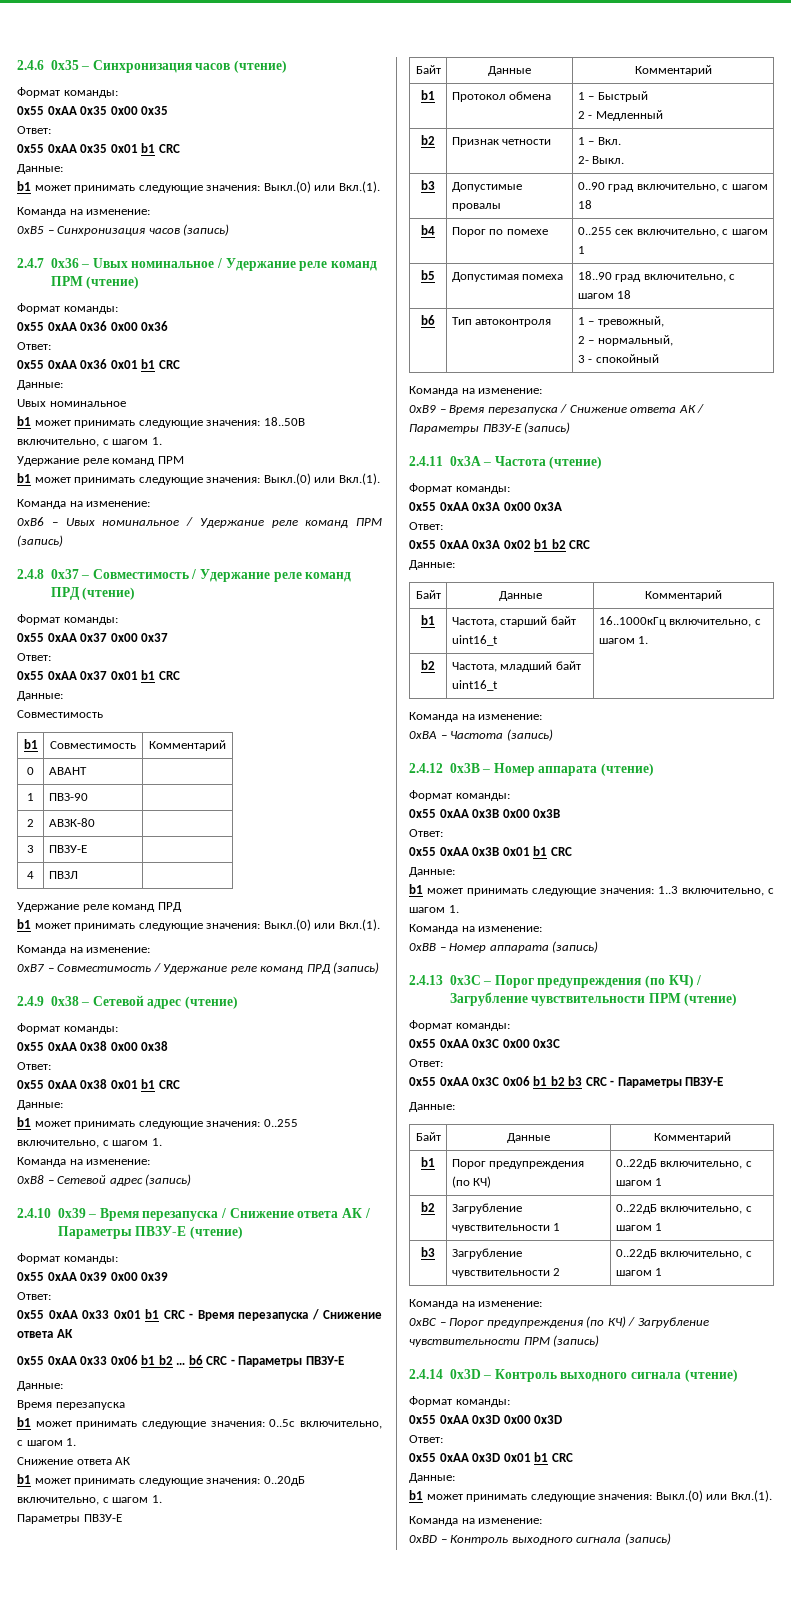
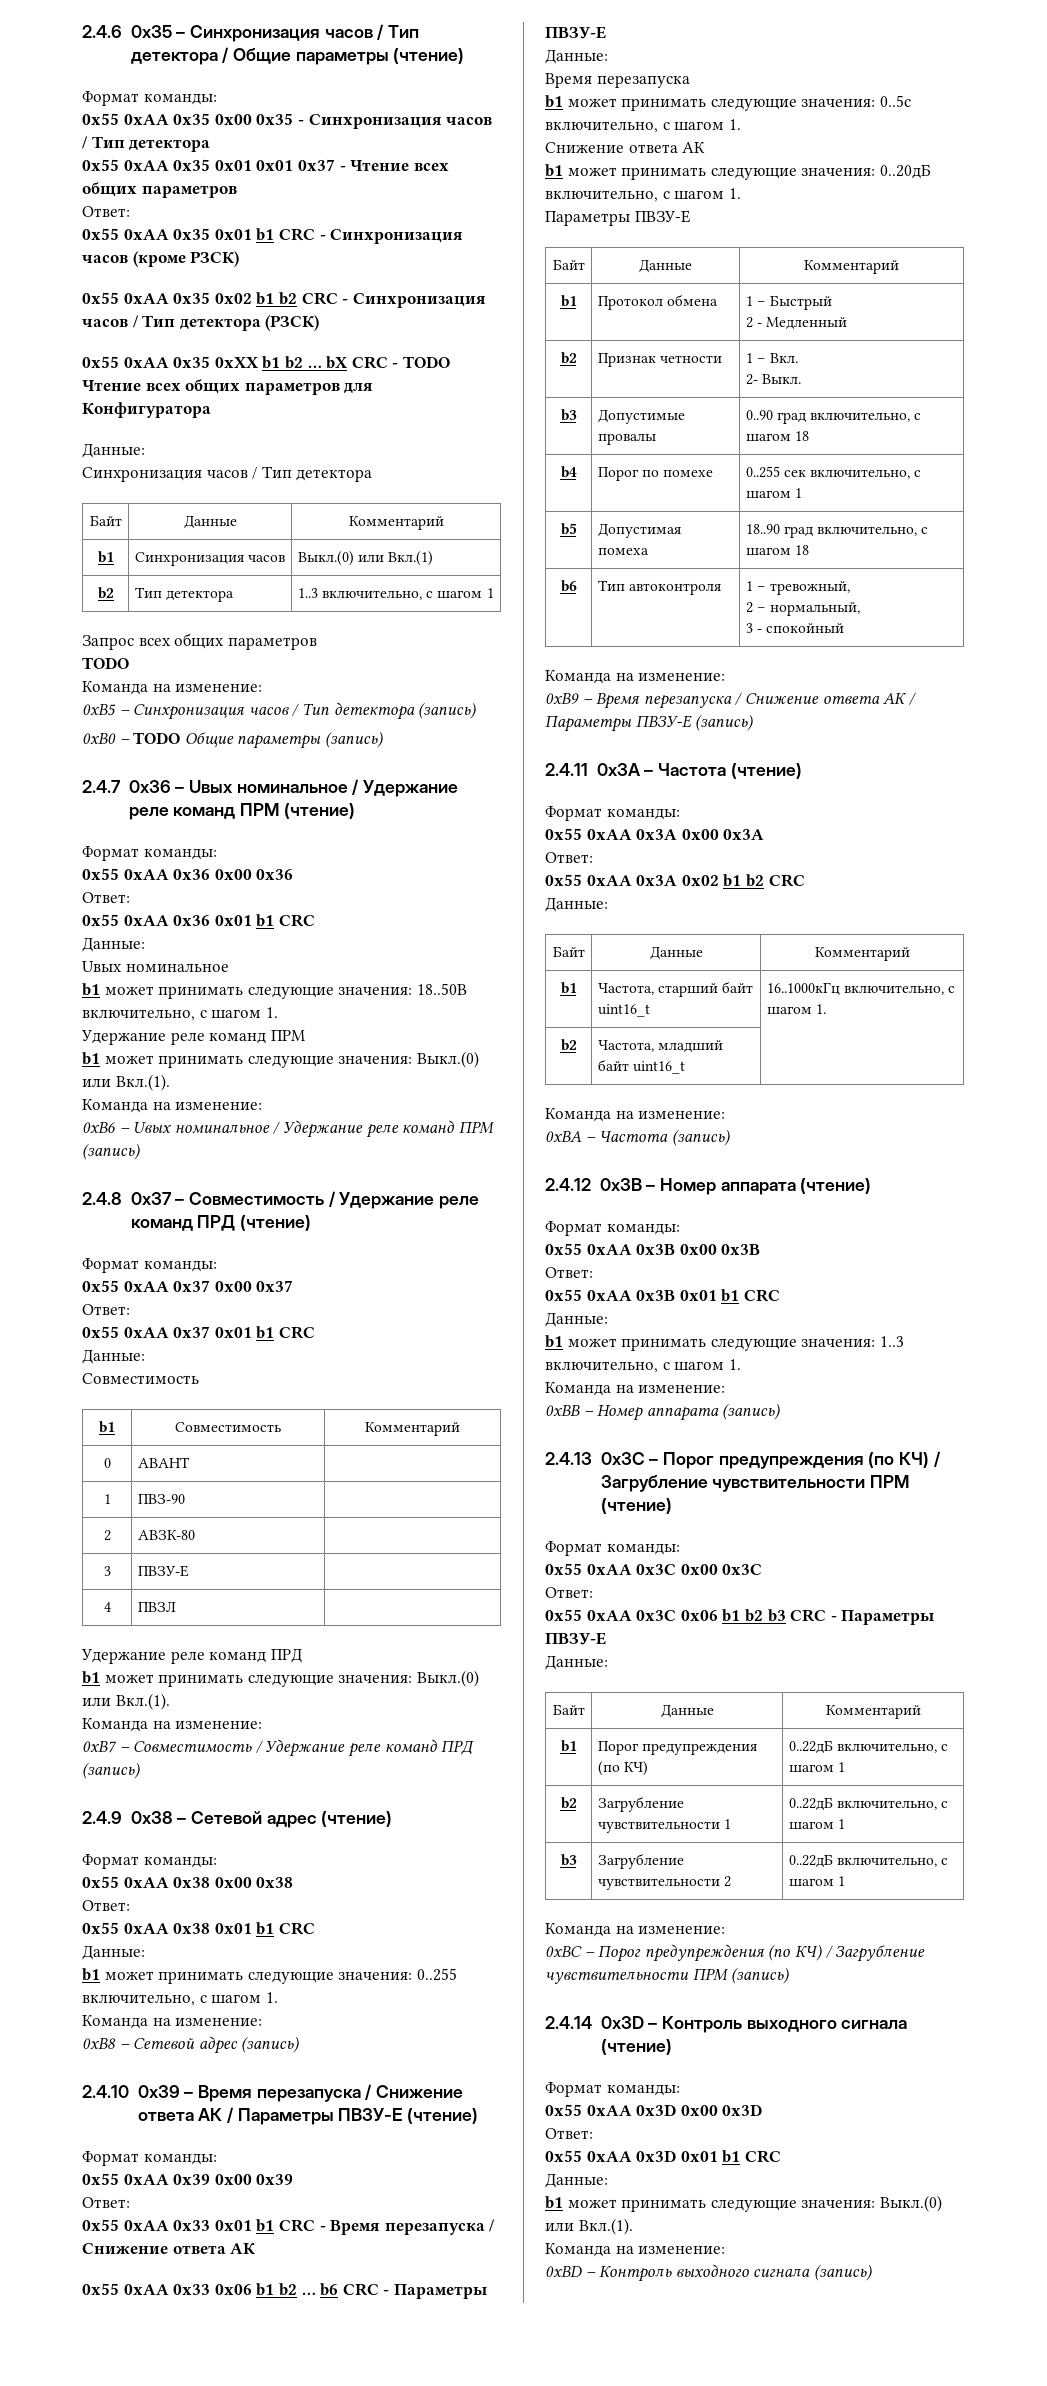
(231, 66) none -> [377,24,420,40] [130,47,389,65] / Тип детектора / Общие параметры
(169, 110) none -> [297,114,493,129] [82,136,211,152] [82,159,449,171] [82,182,237,198] - Синхронизация часов / Тип детектора // 0х55 0хАА 0х35 0x01 0x01 0x37 - Чтение всех общих параметров
[17,164,63,174] [17,181,380,193] // Данные: // b1 может принимать следующие значения: Выкл.(0) или Вкл.(1). -> [319,229,464,244] [82,251,240,267] [82,292,486,308] [82,315,320,331] [82,356,450,369] [82,379,374,395] [82,402,211,418] [82,443,145,458] [82,466,373,482] [89,515,122,526] [183,515,237,529] [348,516,444,530] [97,551,114,563] [134,552,286,566] [297,551,434,566] [97,587,114,599] [134,587,235,602] [297,588,494,600] [82,633,317,650] [82,657,129,669] - Синхронизация часов (кроме РЗСК) // 0x55 0xAA 0x35 0x02 b1 b2 CRC - Синхронизация часов / Тип детектора (РЗСК) // 0x55 0xAA 0x35 0xXX b1 b2 … bX CRC - TODO Чтение всех общих параметров для Конфигуратора // Данные: // Синхронизация часов / Тип детектора // Байт | Данные | Комментарий // b1 | Синхронизация часов | Выкл.(0) или Вкл.(1) // b2 | Тип детектора | 1..3 включительно, с шагом 1 // Запрос всех общих параметров // TODO
(180, 231) none -> [292,702,477,720] [82,732,322,749] / Тип детектора (запись) // 0хB0 – TODO Общие параметры

